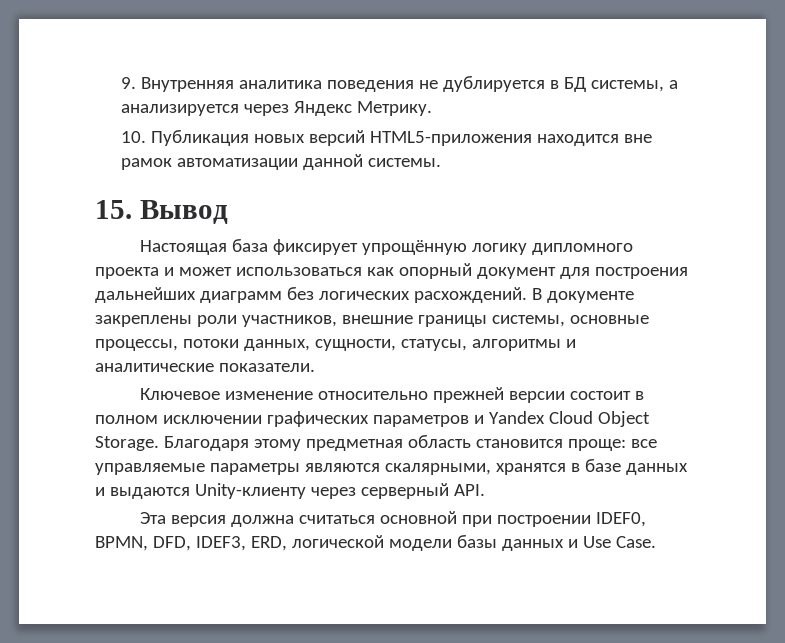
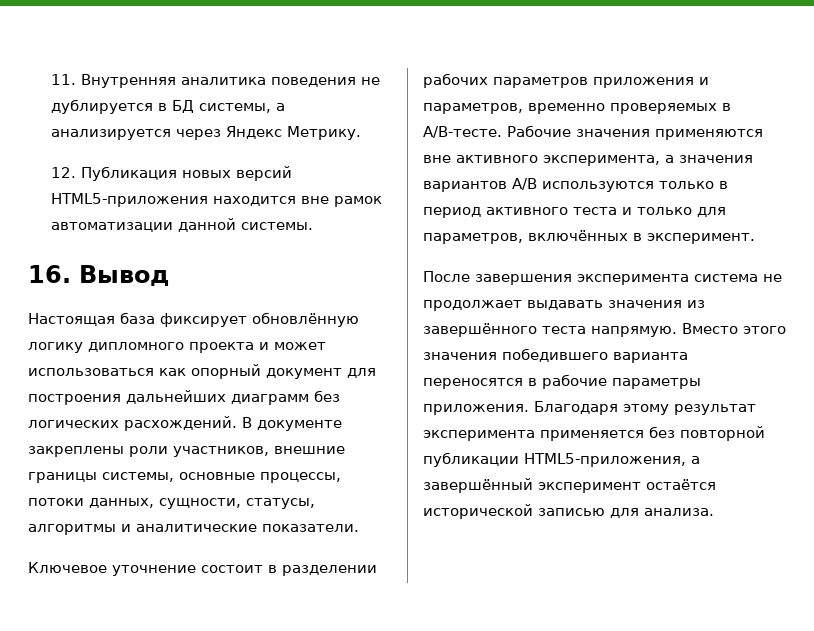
[121,77,137,89] 9. -> [51,74,77,85] 11.
[121,131,147,143] 10. -> [51,167,77,178] 12.
[95,200,132,219] 15. -> [28,265,71,283] 16.
[361,240,467,255] упрощённую -> [252,312,359,327] обновлённую
[224,387,644,403] [95,411,650,427] [95,435,657,451] [95,459,688,475] [95,483,485,499] [139,511,646,527] [95,535,656,551] изменение относительно прежней версии состоит в полном исключении графических параметров и Yandex Cloud Object Storage. Благодаря этому предметная область становится проще: все управляемые параметры являются скалярными, хранятся в базе данных и выдаются Unity-клиенту через серверный API. // Эта версия должна считаться основной при построении IDEF0, BPMN, DFD, IDEF3, ERD, логической модели базы данных и Use Case. -> [112,565,377,576] [423,73,709,88] [423,103,731,114] [423,125,763,140] [423,155,753,166] [423,178,728,192] [423,207,726,218] [423,230,755,244] [423,271,782,285] [423,300,705,311] [423,323,786,337] [423,348,688,363] [423,374,701,389] [423,401,756,415] [423,426,765,441] [423,452,700,467] [423,478,716,493] [423,504,714,519] уточнение состоит в разделении рабочих параметров приложения и параметров, временно проверяемых в A/B-тесте. Рабочие значения применяются вне активного эксперимента, а значения вариантов A/B используются только в период активного теста и только для параметров, включённых в эксперимент. // После завершения эксперимента система не продолжает выдавать значения из завершённого теста напрямую. Вместо этого значения победившего варианта переносятся в рабочие параметры приложения. Благодаря этому результат эксперимента применяется без повторной публикации HTML5-приложения, а завершённый эксперимент остаётся исторической записью для анализа.

